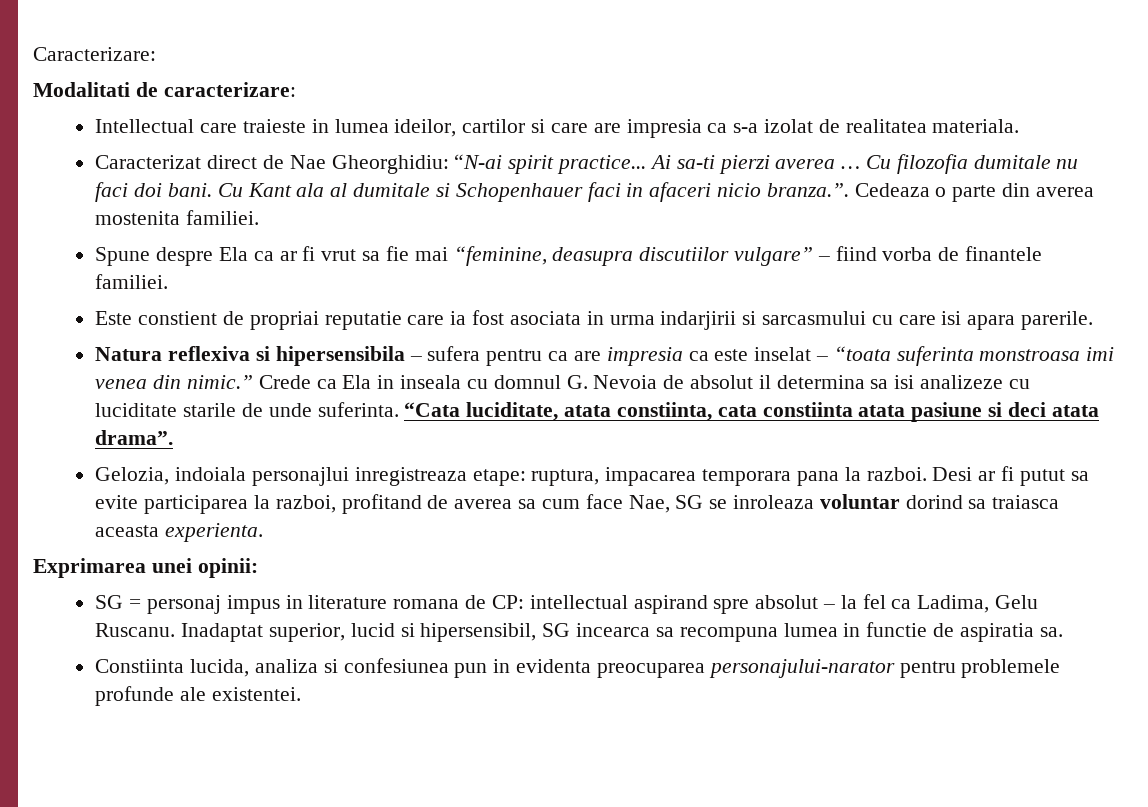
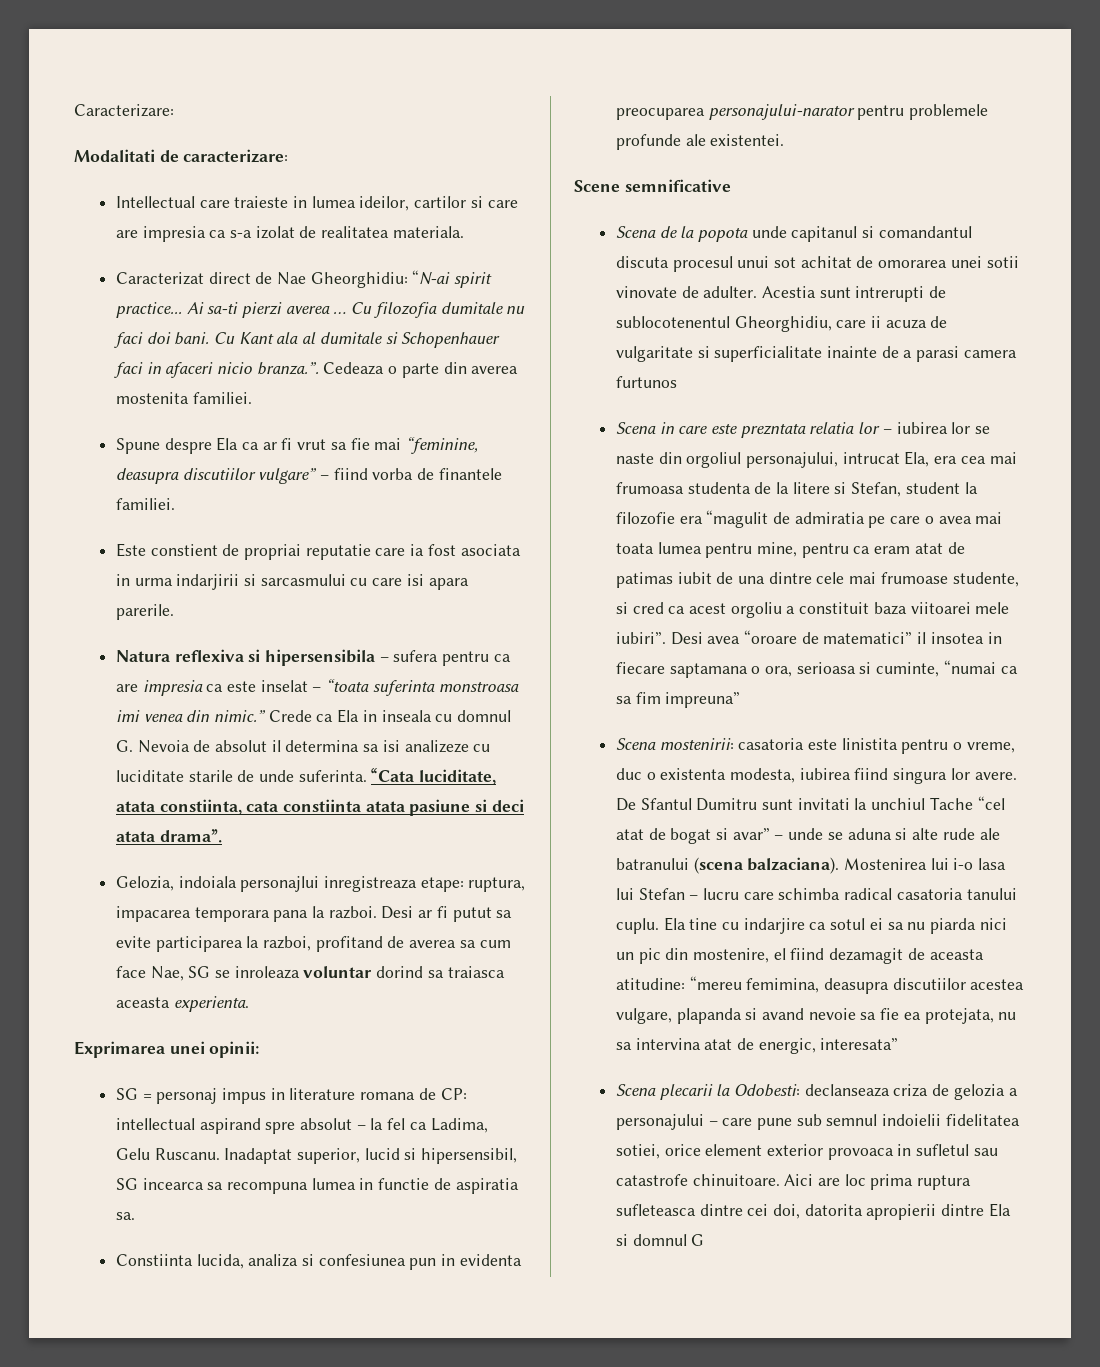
(302, 694) none -> [574,179,731,192] [615,226,972,242] [615,256,1019,272] [615,286,947,302] [615,316,948,332] [615,346,1017,362] [615,376,677,388] [615,422,991,438] [615,451,1017,468] [615,482,978,497] [615,510,1003,528] [615,542,965,558] [615,572,1019,588] [615,602,1010,618] [615,630,1002,645] [615,660,1018,678] [615,692,741,708] [615,738,1015,754] [615,768,1017,784] [615,796,1005,811] [615,828,1000,844] [615,857,1007,874] [615,888,1017,900] [615,917,1007,934] [615,948,984,964] [615,976,1025,994] [615,1008,1017,1024] [615,1038,899,1054] [615,1084,1018,1100] [615,1114,1020,1130] [615,1144,998,1160] [615,1174,972,1190] [615,1203,1011,1220] [615,1234,705,1246] // Scene semnificative // Scena de la popota unde capitanul si comandantul discuta procesul unui sot achitat de omorarea unei sotii vinovate de adulter. Acestia sunt intrerupti de sublocotenentul Gheorghidiu, care ii acuza de vulgaritate si superficialitate inainte de a parasi camera furtunos // Scena in care este prezntata relatia lor – iubirea lor se naste din orgoliul personajului, intrucat Ela, era cea mai frumoasa studenta de la litere si Stefan, student la filozofie era “magulit de admiratia pe care o avea mai toata lumea pentru mine, pentru ca eram atat de patimas iubit de una dintre cele mai frumoase studente, si cred ca acest orgoliu a constituit baza viitoarei mele iubiri”. Desi avea “oroare de matematici” il insotea in fiecare saptamana o ora, serioasa si cuminte, “numai ca sa fim impreuna” // Scena mostenirii: casatoria este linistita pentru o vreme, duc o existenta modesta, iubirea fiind singura lor avere. De Sfantul Dumitru sunt invitati la unchiul Tache “cel atat de bogat si avar” – unde se aduna si alte rude ale batranului (scena balzaciana). Mostenirea lui i-o lasa lui Stefan – lucru care schimba radical casatoria tanului cuplu. Ela tine cu indarjire ca sotul ei sa nu piarda nici un pic din mostenire, el fiind dezamagit de aceasta atitudine: “mereu femimina, deasupra discutiilor acestea vulgare, plapanda si avand nevoie sa fie ea protejata, nu sa intervina atat de energic, interesata” // Scena plecarii la Odobesti: declanseaza criza de gelozia a personajului – care pune sub semnul indoielii fidelitatea sotiei, orice element exterior provoaca in sufletul sau catastrofe chinuitoare. Aici are loc prima ruptura sufleteasca dintre cei doi, datorita apropierii dintre Ela si domnul G

